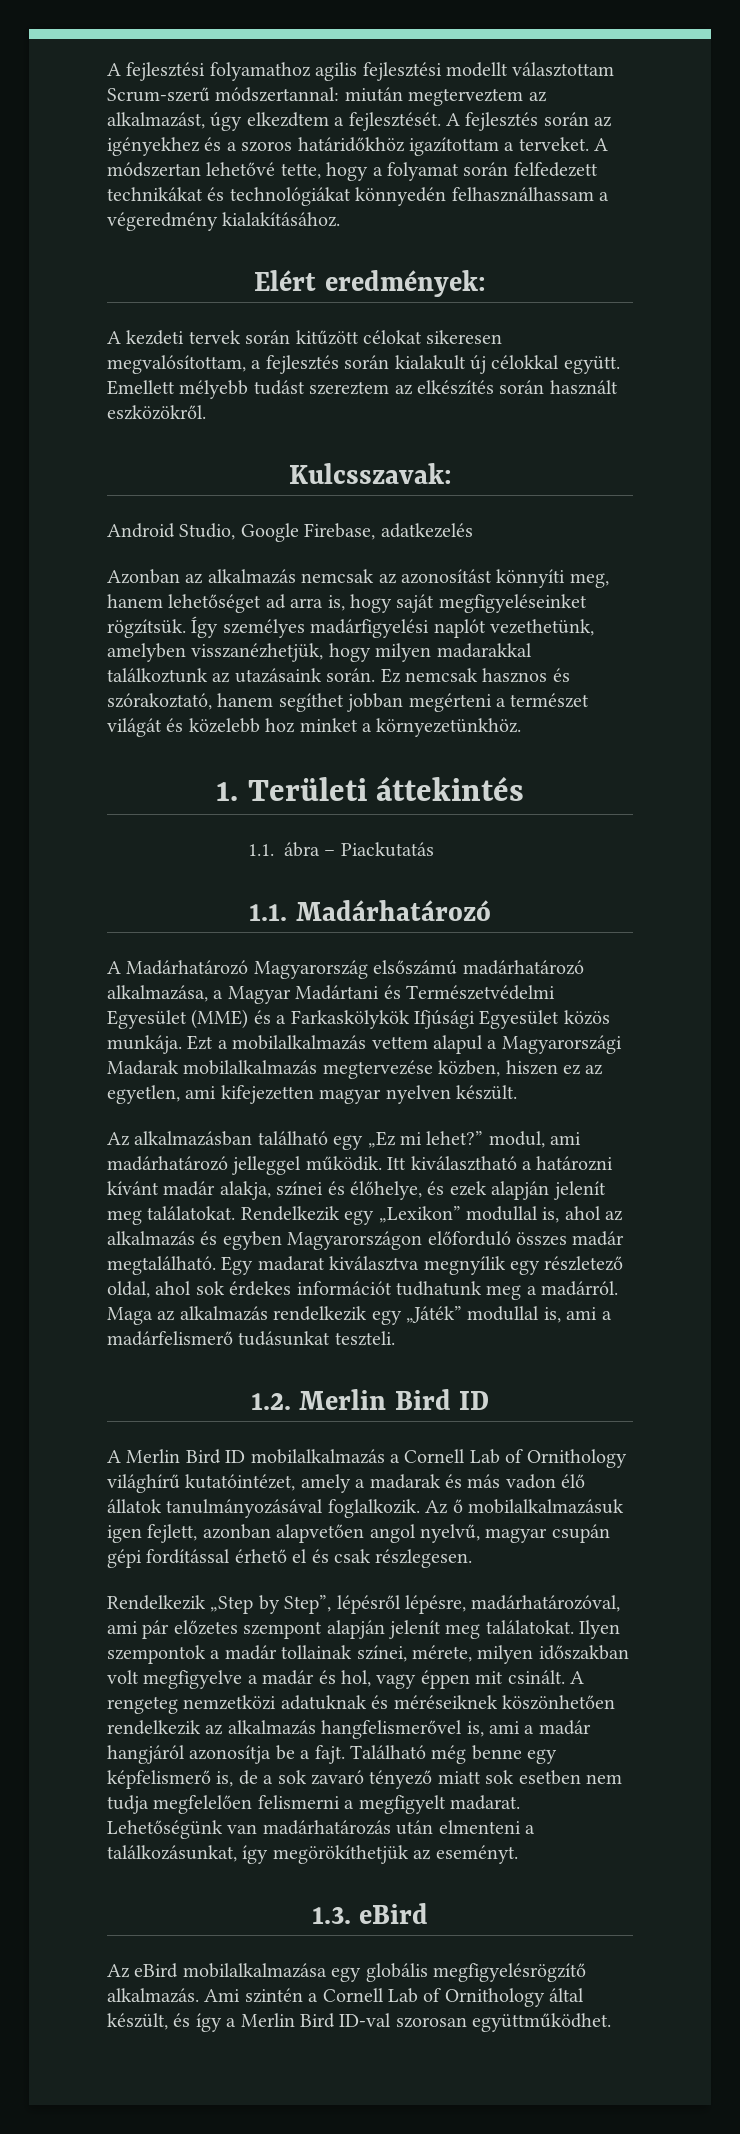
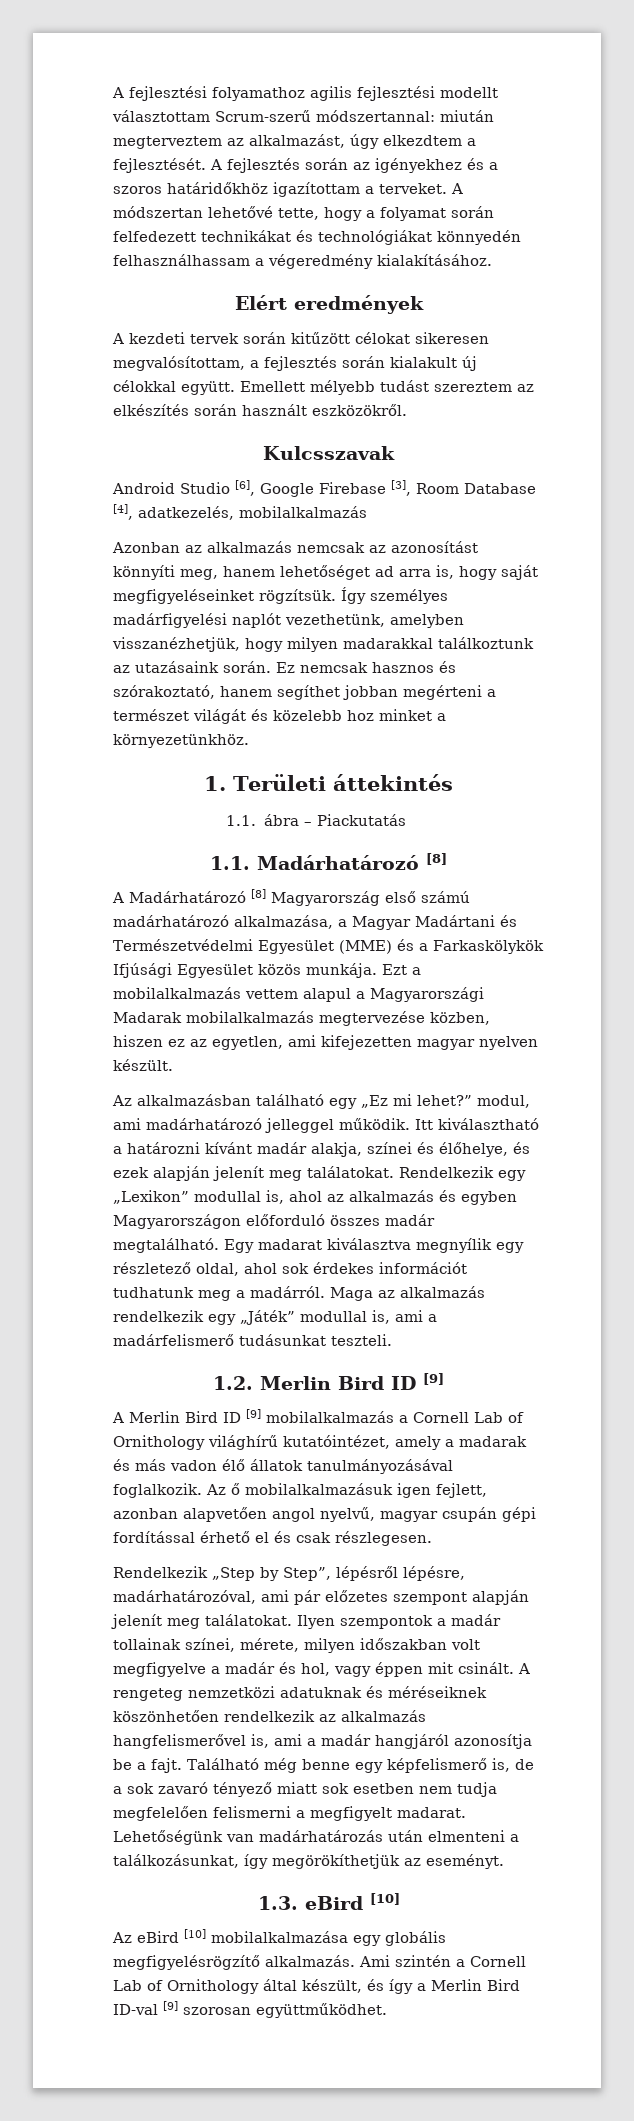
[324,270,486,297] eredmények: -> [293,295,424,314] eredmények
[288,463,452,484] Kulcsszavak: -> [263,446,395,460] Kulcsszavak
[179,523,473,542] Studio, Google Firebase, adatkezelés -> [180,480,536,497] [113,504,367,520] Studio [6], Google Firebase [3], Room Database [4], adatkezelés, mobilalkalmazás
(491, 910) none -> [426,853,447,865] [8]
[253,960,458,979] Magyarország elsőszámú -> [251,889,470,906] [8] Magyarország első számú
(489, 1400) none -> [423,1373,444,1385] [9]
(246, 1456) none -> [246,1409,261,1419] [9]
(429, 1913) none -> [369,1893,400,1905] [10]
(179, 1970) none -> [184,1929,206,1939] [10]
(392, 2020) none -> [163,2001,178,2011] [9]

